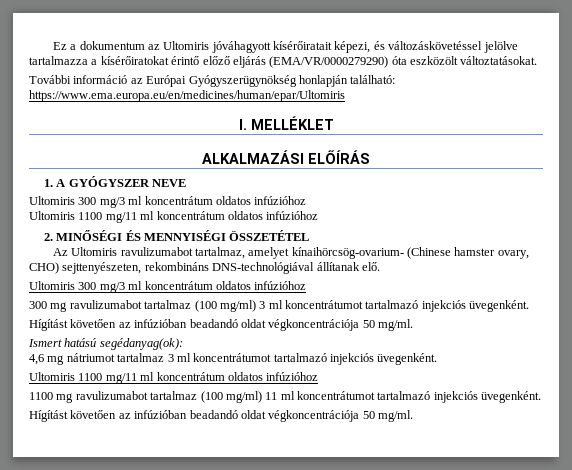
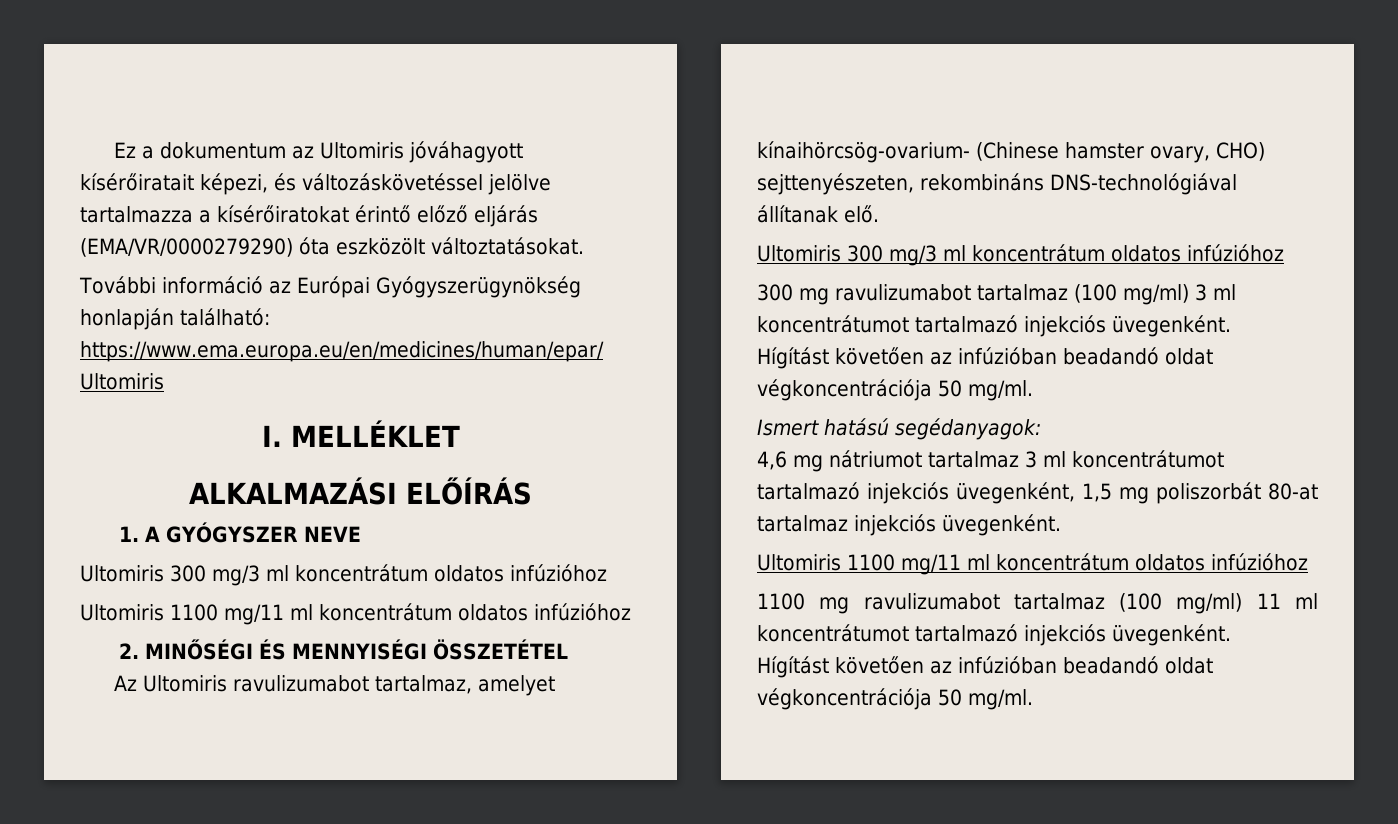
[99,338,183,350] segédanyag(ok): -> [895,418,1041,440] segédanyagok:
(374, 359) none -> [956,482,1318,504] [757,514,936,536] üvegenként, 1,5 mg poliszorbát 80-at tartalmaz injekciós

